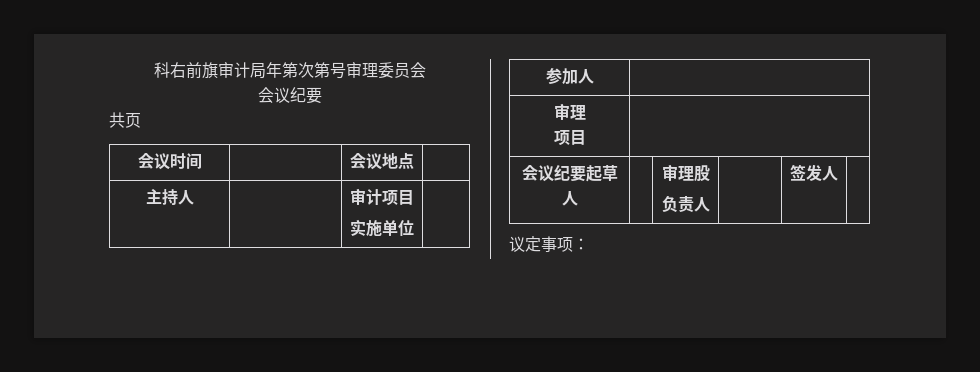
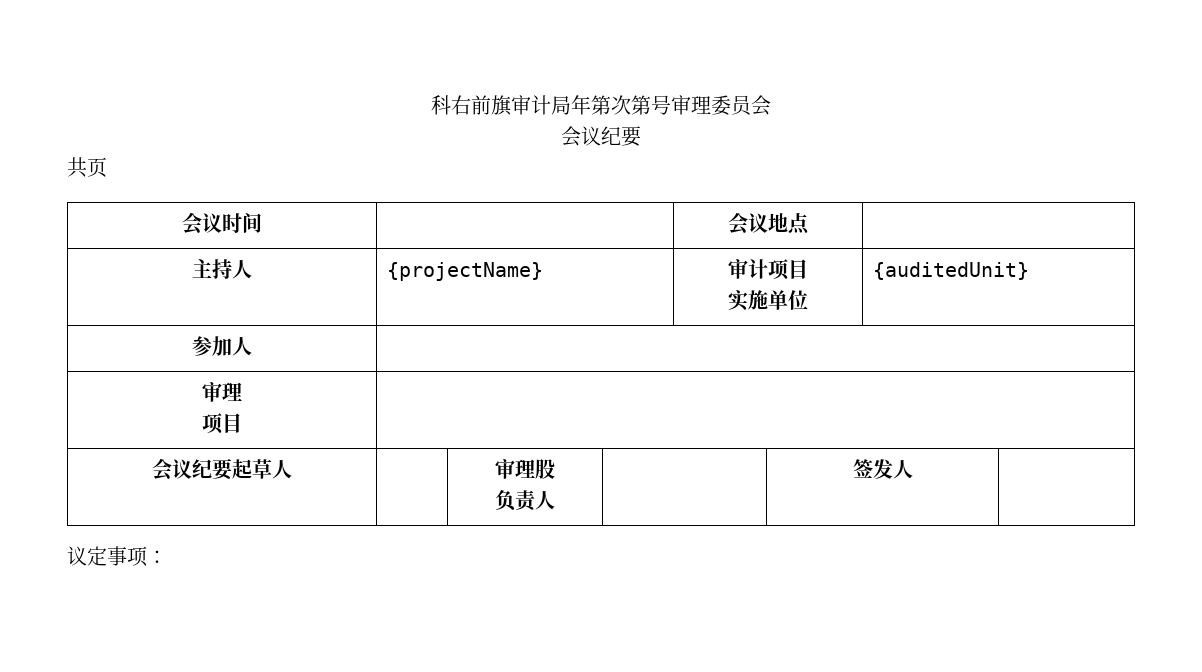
(194, 197) none -> [386,262,543,281] {projectName}
(415, 228) none -> [872,262,1029,280] {auditedUnit}

